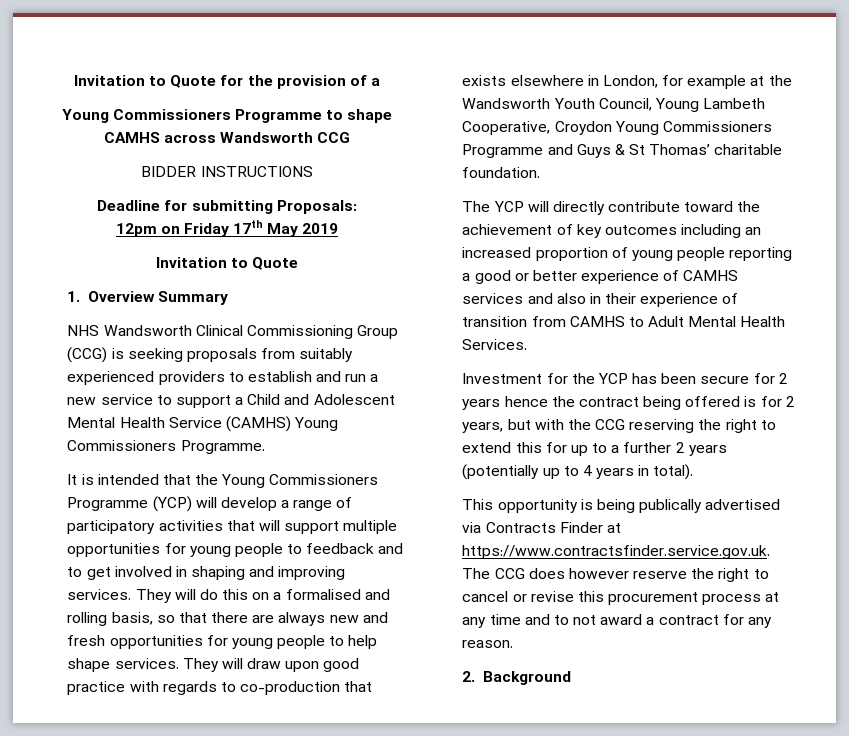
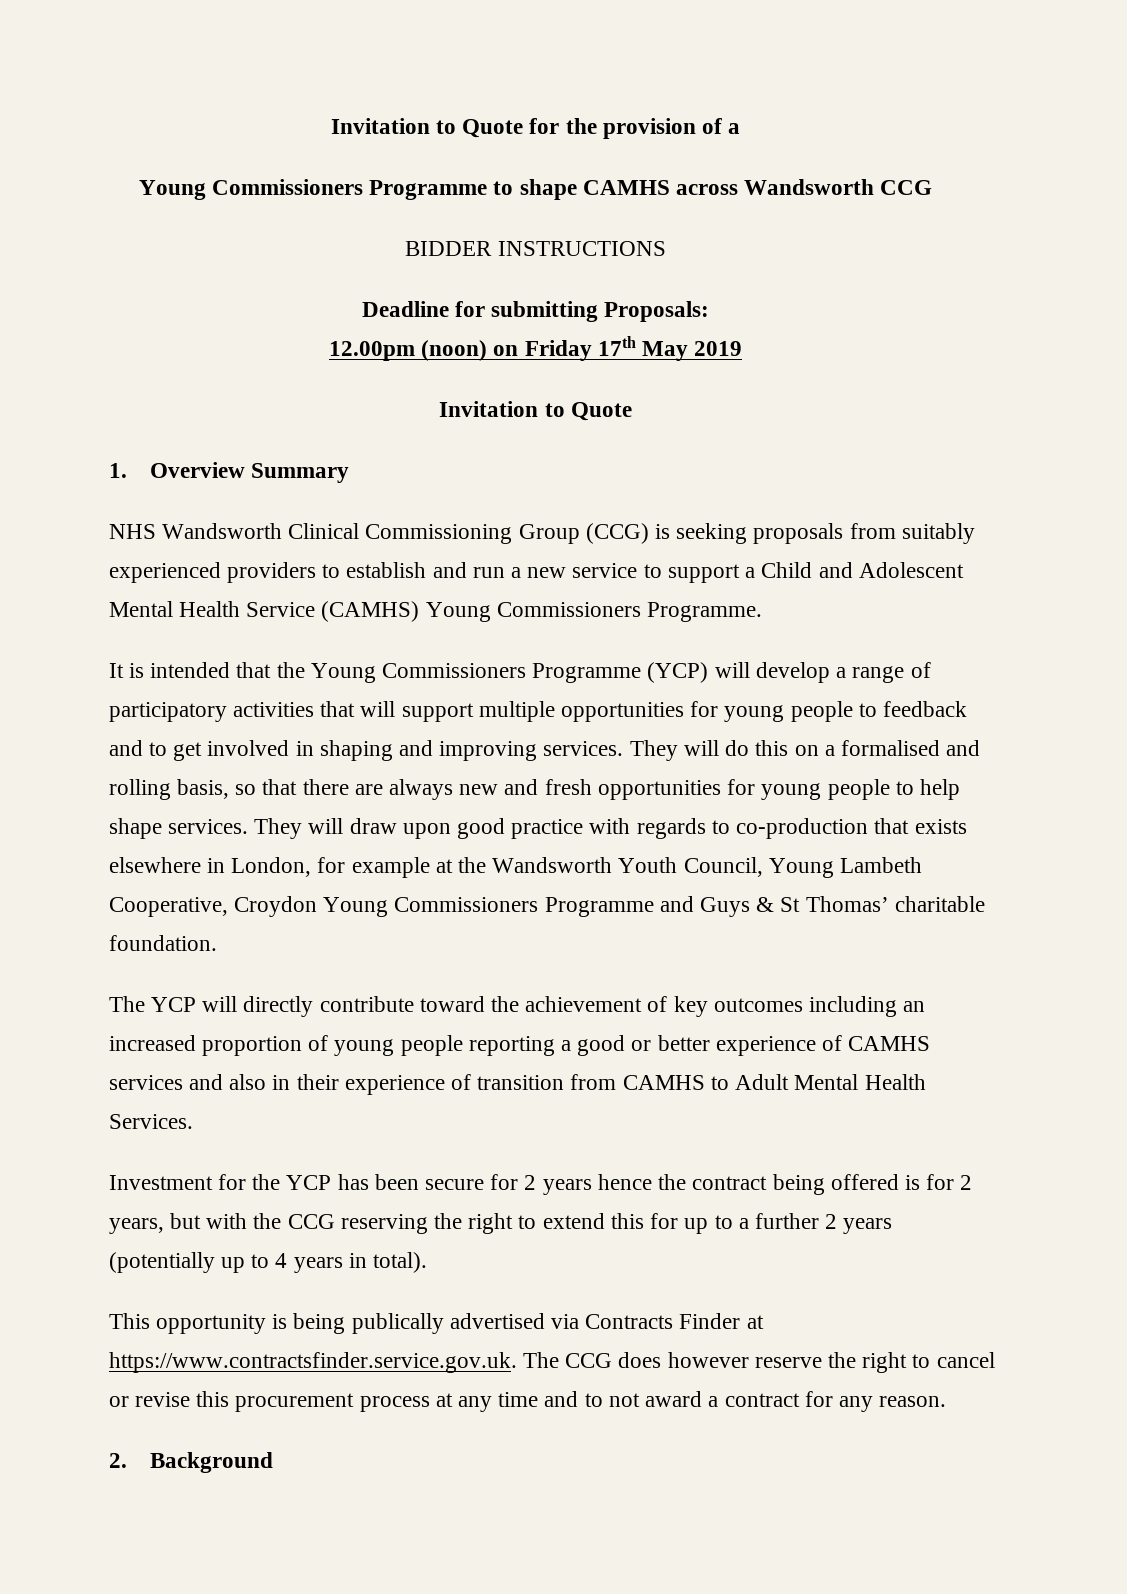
[115,223,157,237] 12pm -> [328,340,488,361] 12.00pm (noon)

